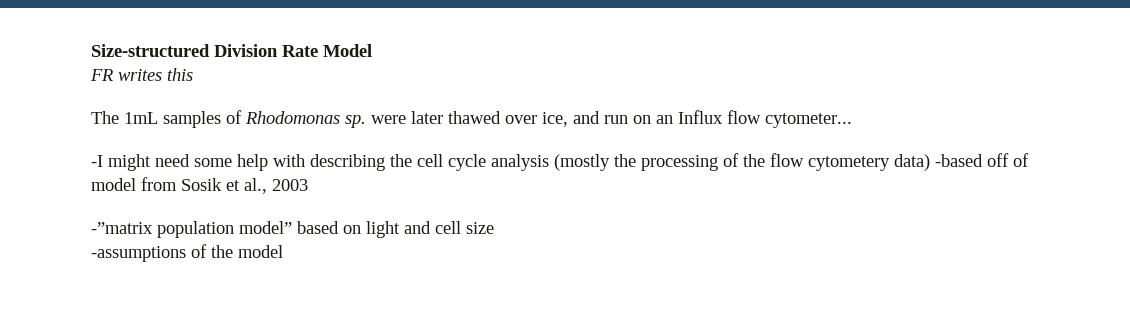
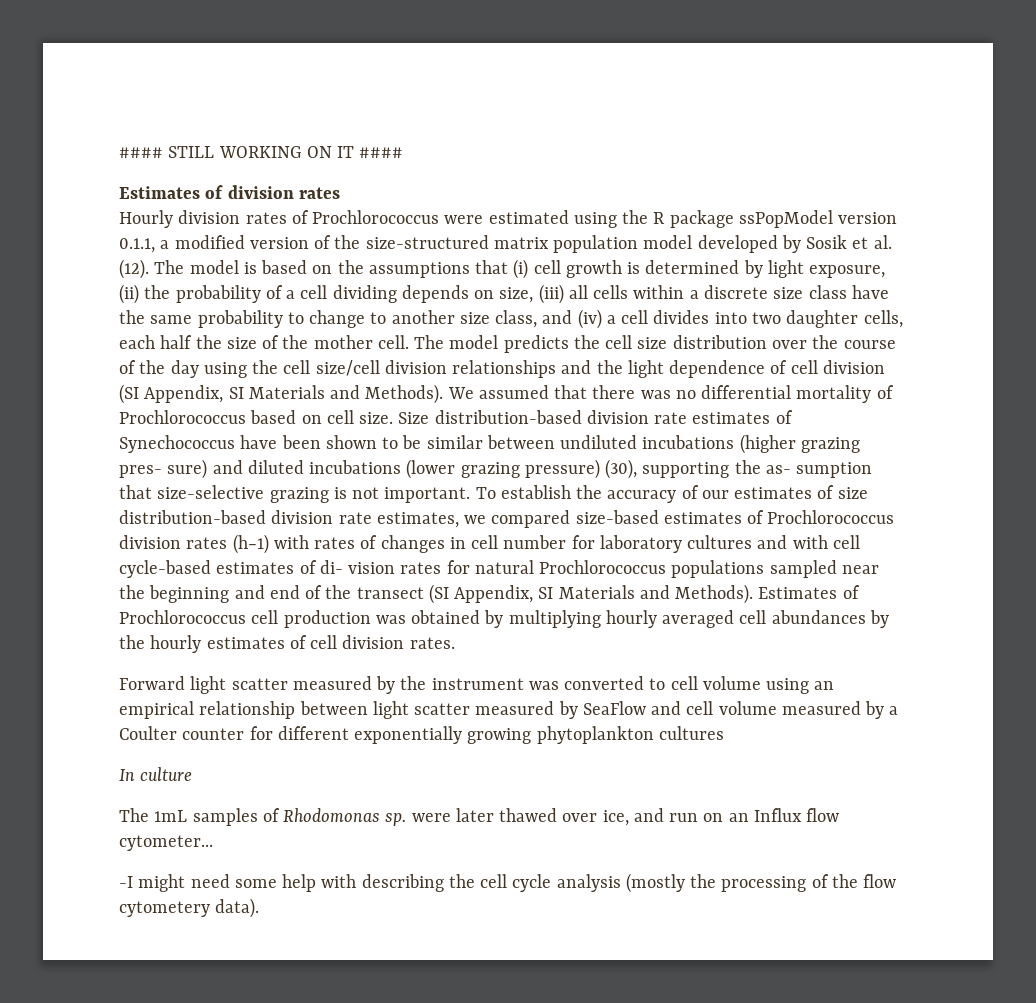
[91,44,372,57] [90,68,193,81] Size-structured Division Rate Model // FR writes this -> [119,146,404,158] [119,185,340,199] [119,210,898,228] [119,235,892,253] [119,259,886,279] [119,284,889,304] [119,309,903,329] [119,335,896,353] [119,360,885,378] [119,384,894,404] [119,410,793,424] [119,434,860,454] [119,459,873,479] [119,485,868,503] [119,510,895,528] [119,534,860,554] [119,560,879,578] [119,584,860,604] [119,610,889,628] [119,635,455,653] [119,676,835,694] [119,701,899,719] [119,726,724,744] [119,767,193,781] #### STILL WORKING ON IT #### // Estimates of division rates // Hourly division rates of Prochlorococcus were estimated using the R package ssPopModel version 0.1.1, a modified version of the size-structured matrix population model developed by Sosik et al. (12). The model is based on the assumptions that (i) cell growth is determined by light exposure, (ii) the probability of a cell dividing depends on size, (iii) all cells within a discrete size class have the same probability to change to another size class, and (iv) a cell divides into two daughter cells, each half the size of the mother cell. The model predicts the cell size distribution over the course of the day using the cell size/cell division relationships and the light dependence of cell division (SI Appendix, SI Materials and Methods). We assumed that there was no differential mortality of Prochlorococcus based on cell size. Size distribution-based division rate estimates of Synechococcus have been shown to be similar between undiluted incubations (higher grazing pres- sure) and diluted incubations (lower grazing pressure) (30), supporting the as- sumption that size-selective grazing is not important. To establish the accuracy of our estimates of size distribution-based division rate estimates, we compared size-based estimates of Prochlorococcus division rates (h−1) with rates of changes in cell number for laboratory cultures and with cell cycle-based estimates of di- vision rates for natural Prochlorococcus populations sampled near the beginning and end of the transect (SI Appendix, SI Materials and Methods). Estimates of Prochlorococcus cell production was obtained by multiplying hourly averaged cell abundances by the hourly estimates of cell division rates. // Forward light scatter measured by the instrument was converted to cell volume using an empirical relationship between light scatter measured by SeaFlow and cell volume measured by a Coulter counter for different exponentially growing phytoplankton cultures // In culture
[894,153,1029,171] [91,177,308,194] [91,221,494,238] [91,244,283,262] data) -based off of model from Sosik et al., 2003 // -”matrix population model” based on light and cell size // -assumptions of the model -> [215,898,260,918] data).

